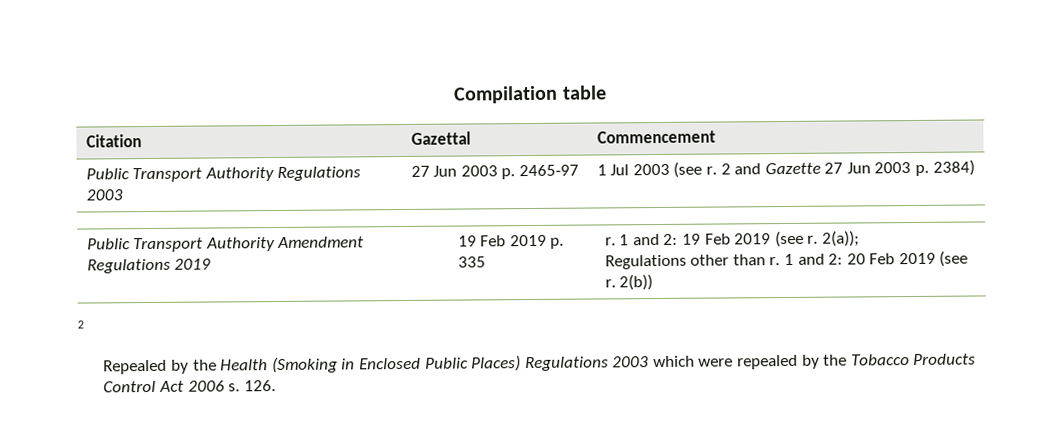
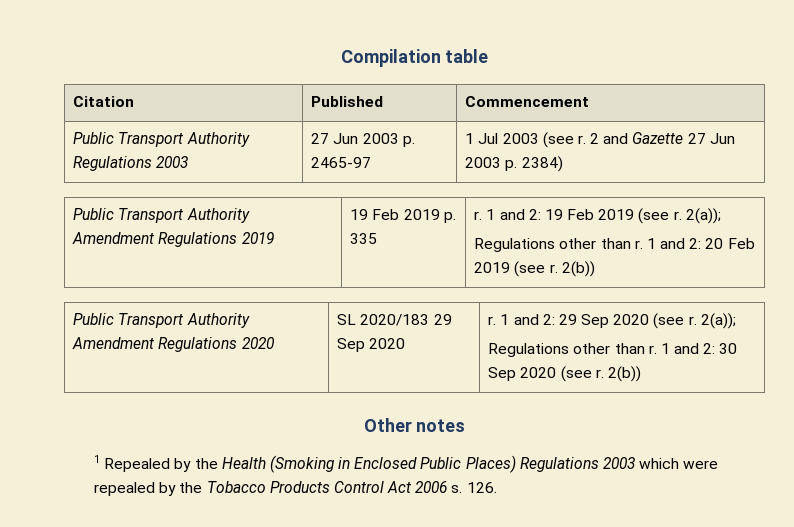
[410,131,471,145] Gazettal -> [311,96,384,107] Published
[77,320,84,329] // 2 // -> [73,313,250,328] [72,337,275,352] [337,314,452,326] [337,338,406,352] [488,313,736,329] [488,343,738,357] [488,366,641,382] [363,418,466,432] [93,455,100,463] // Public Transport Authority Amendment Regulations 2020 | SL 2020/183 29 Sep 2020 | r. 1 and 2: 29 Sep 2020 (see r. 2(a)); // Regulations other than r. 1 and 2: 30 Sep 2020 (see r. 2(b)) // Other notes // 1

